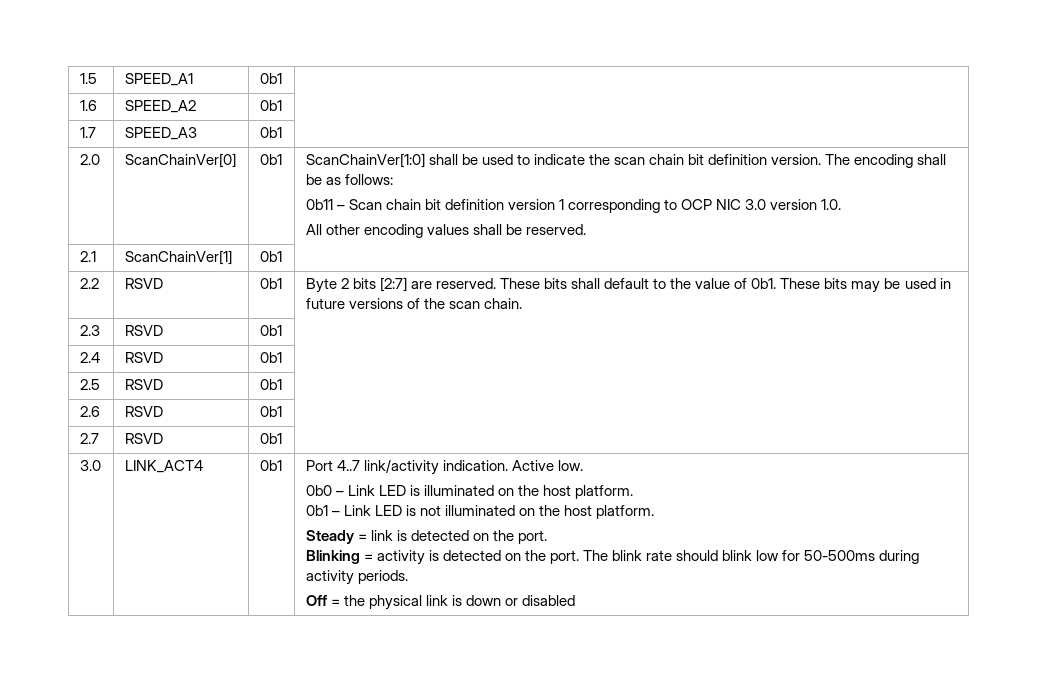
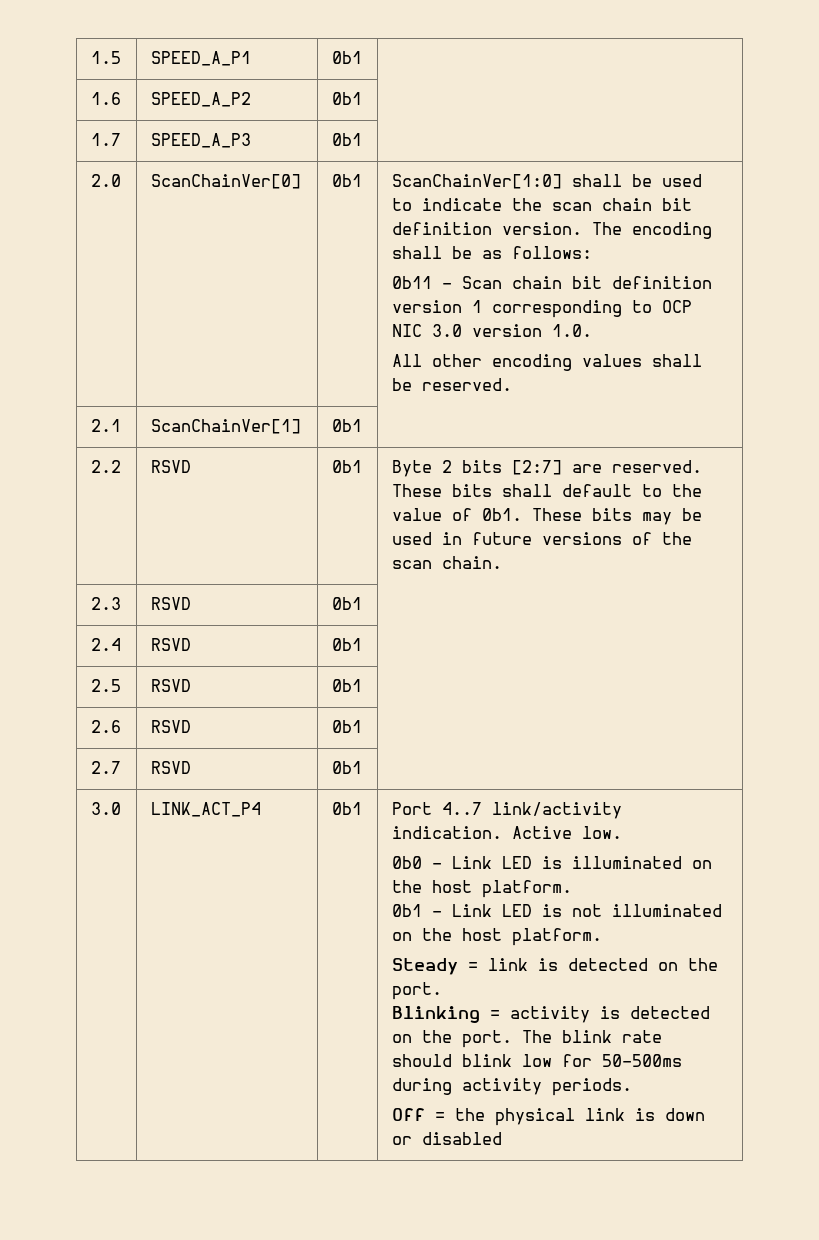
[124,73,193,86] SPEED_A1 -> [150,51,251,66] SPEED_A_P1
[124,100,196,113] SPEED_A2 -> [150,92,251,107] SPEED_A_P2
[124,127,197,140] SPEED_A3 -> [150,133,251,148] SPEED_A_P3
[124,460,203,473] LINK_ACT4 -> [150,802,261,817] LINK_ACT_P4

